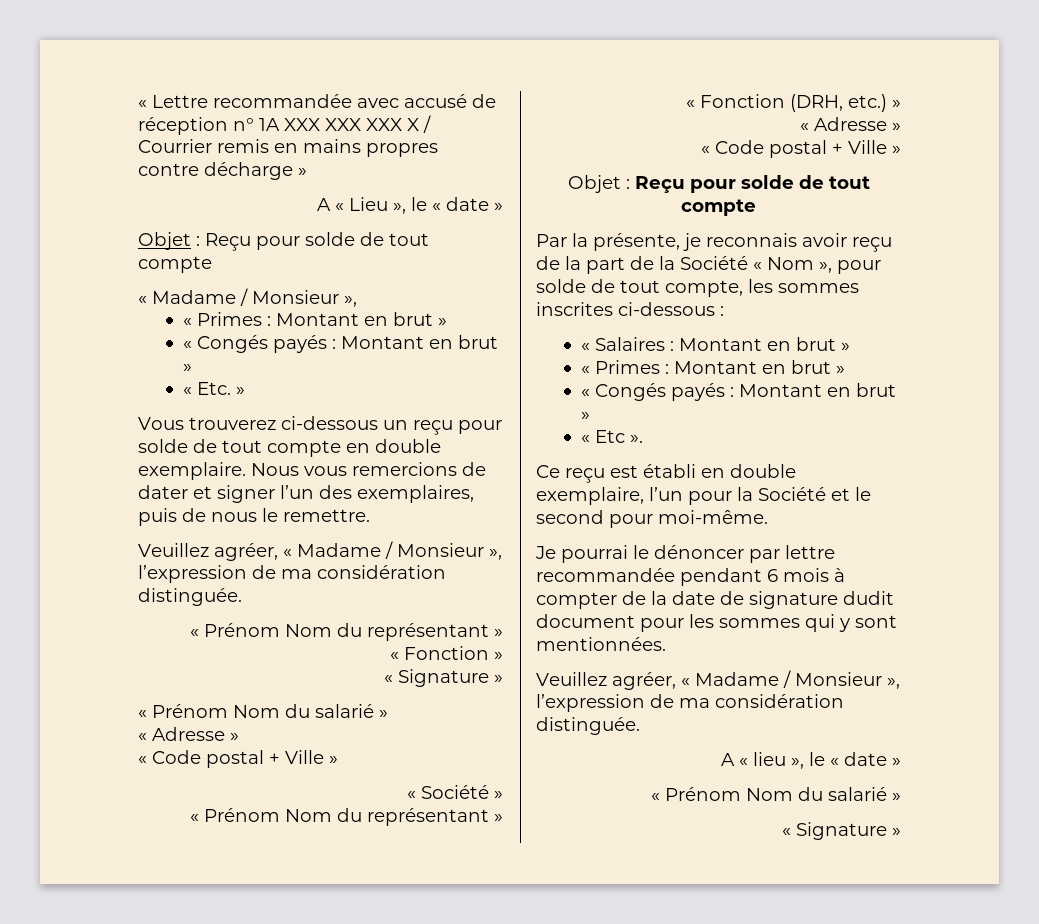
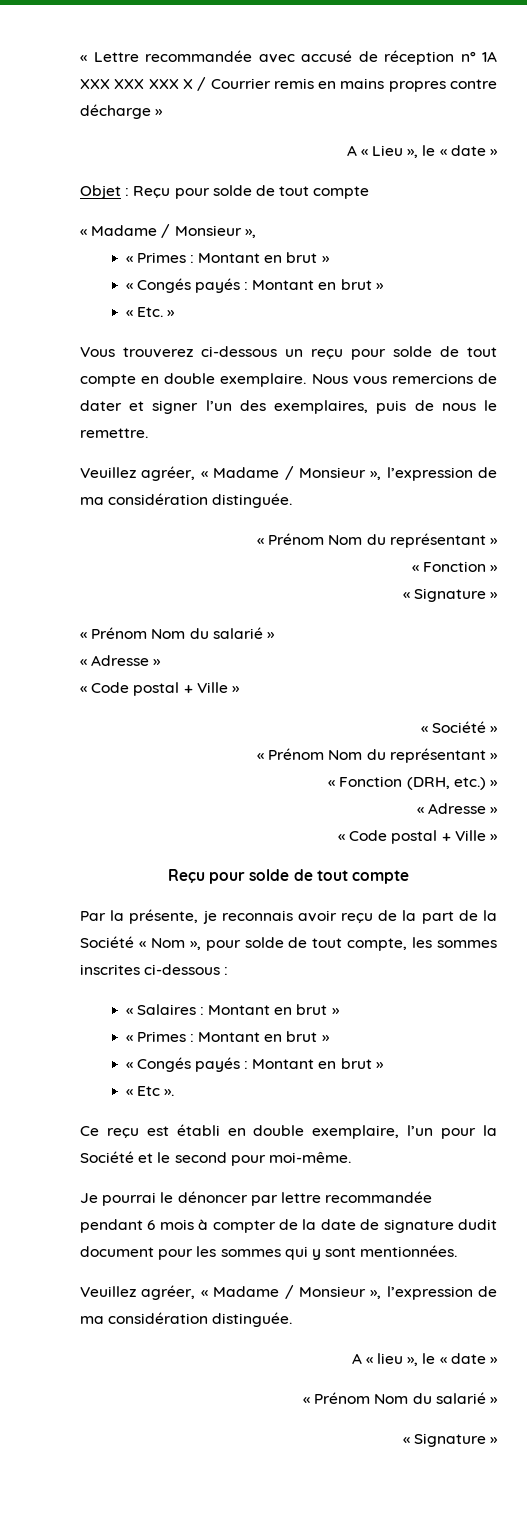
[567,175,630,193] Objet : -> (498, 837) none

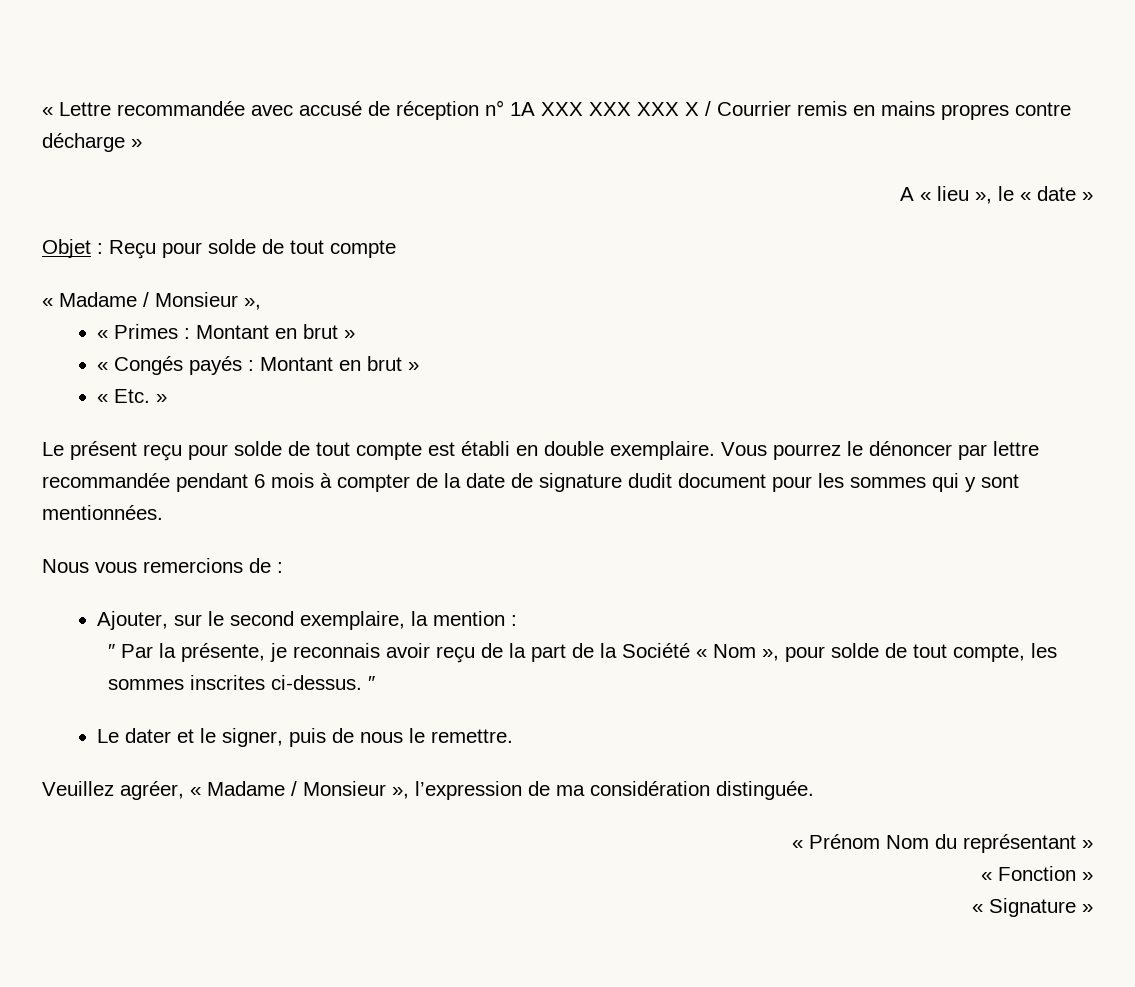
[372,145,404,156] Lieu -> [937,186,969,201] lieu
[80,346,303,358] Vous trouverez ci-dessous un -> [42,441,137,460] Le présent
(136, 380) none -> [428,441,510,456] est établi
[311,373,498,385] [80,400,369,414] Nous vous remercions de dater et signer l’un des exemplaires, -> [721,441,1039,460] [42,473,1019,492] [42,505,163,520] [42,558,283,573] [97,611,518,630] [107,643,1057,663] [107,675,375,690] [97,728,284,747] Vous pourrez le dénoncer par lettre recommandée pendant 6 mois à compter de la date de signature dudit document pour les sommes qui y sont mentionnées. // Nous vous remercions de : // Ajouter, sur le second exemplaire, la mention : // ″ Par la présente, je reconnais avoir reçu de la part de la Société « Nom », pour solde de tout compte, les sommes inscrites ci-dessus. ″ // Le dater et le signer,
[80,627,275,639] [80,655,162,666] [80,682,240,696] [420,721,498,733] [257,748,498,763] [328,776,498,790] [416,803,498,814] [338,830,498,844] [168,869,409,884] [80,909,497,924] [80,936,497,951] [80,964,229,975] [125,1004,340,1015] [125,1031,330,1042] [125,1057,384,1072] [125,1086,174,1096] [80,1124,498,1139] [80,1151,351,1166] [80,1191,433,1206] [80,1219,497,1233] [80,1245,458,1260] [80,1285,497,1300] [80,1312,293,1327] [351,1353,498,1366] [303,1392,498,1404] [402,1433,498,1447] // « Prénom Nom du salarié » // « Adresse » // « Code postal + Ville » // « Société » // « Prénom Nom du représentant » // « Fonction (DRH, etc.) » // « Adresse » // « Code postal + Ville » // Reçu pour solde de tout compte // Par la présente, je reconnais avoir reçu de la part de la Société « Nom », pour solde de tout compte, les sommes inscrites ci-dessous : // « Salaires : Montant en brut » // « Primes : Montant en brut » // « Congés payés : Montant en brut » // « Etc ». // Ce reçu est établi en double exemplaire, l’un pour la Société et le second pour moi-même. // Je pourrai le dénoncer par lettre recommandée pendant 6 mois à compter de la date de signature dudit document pour les sommes qui y sont mentionnées. // Veuillez agréer, « Madame / Monsieur », l’expression de ma considération distinguée. // A « lieu », le « date » // « Prénom Nom du salarié » // « Signature » -> (1093, 908) none

